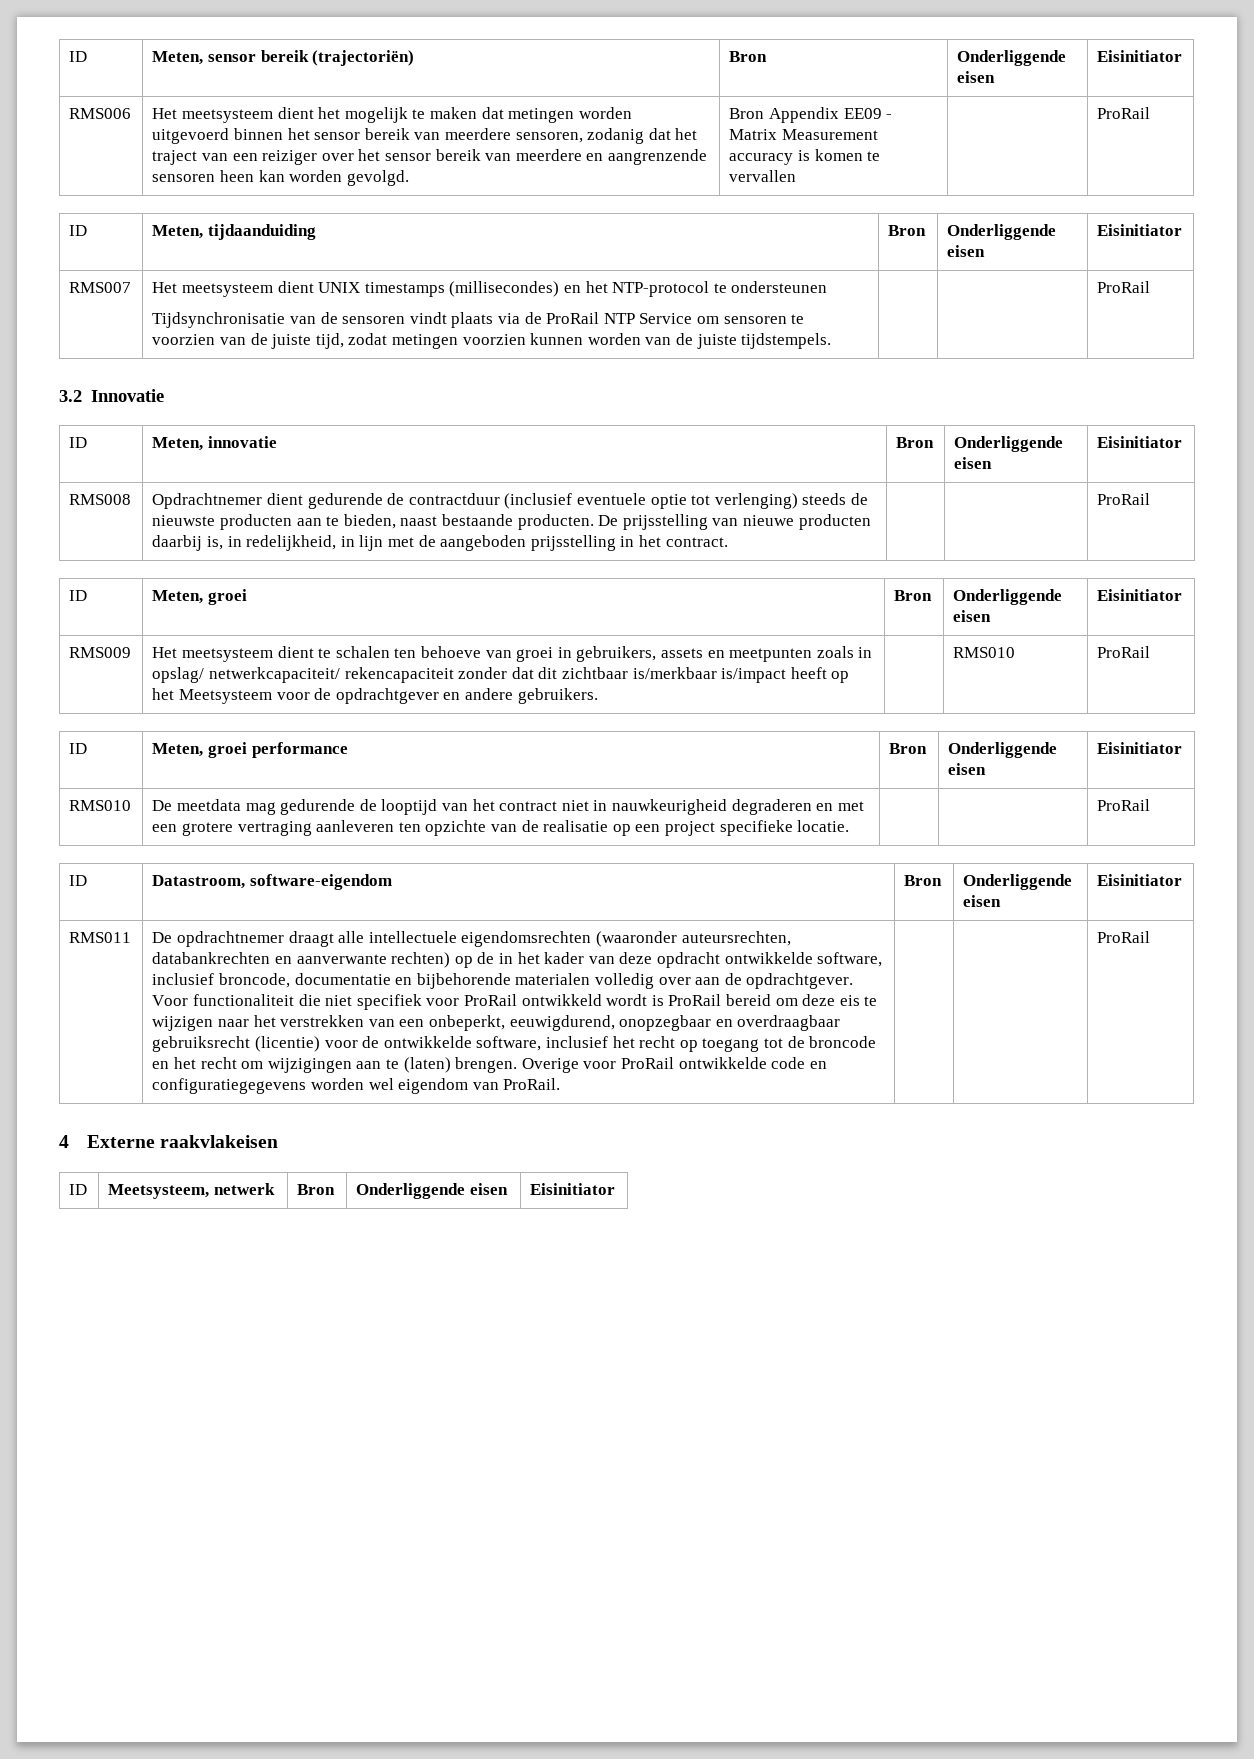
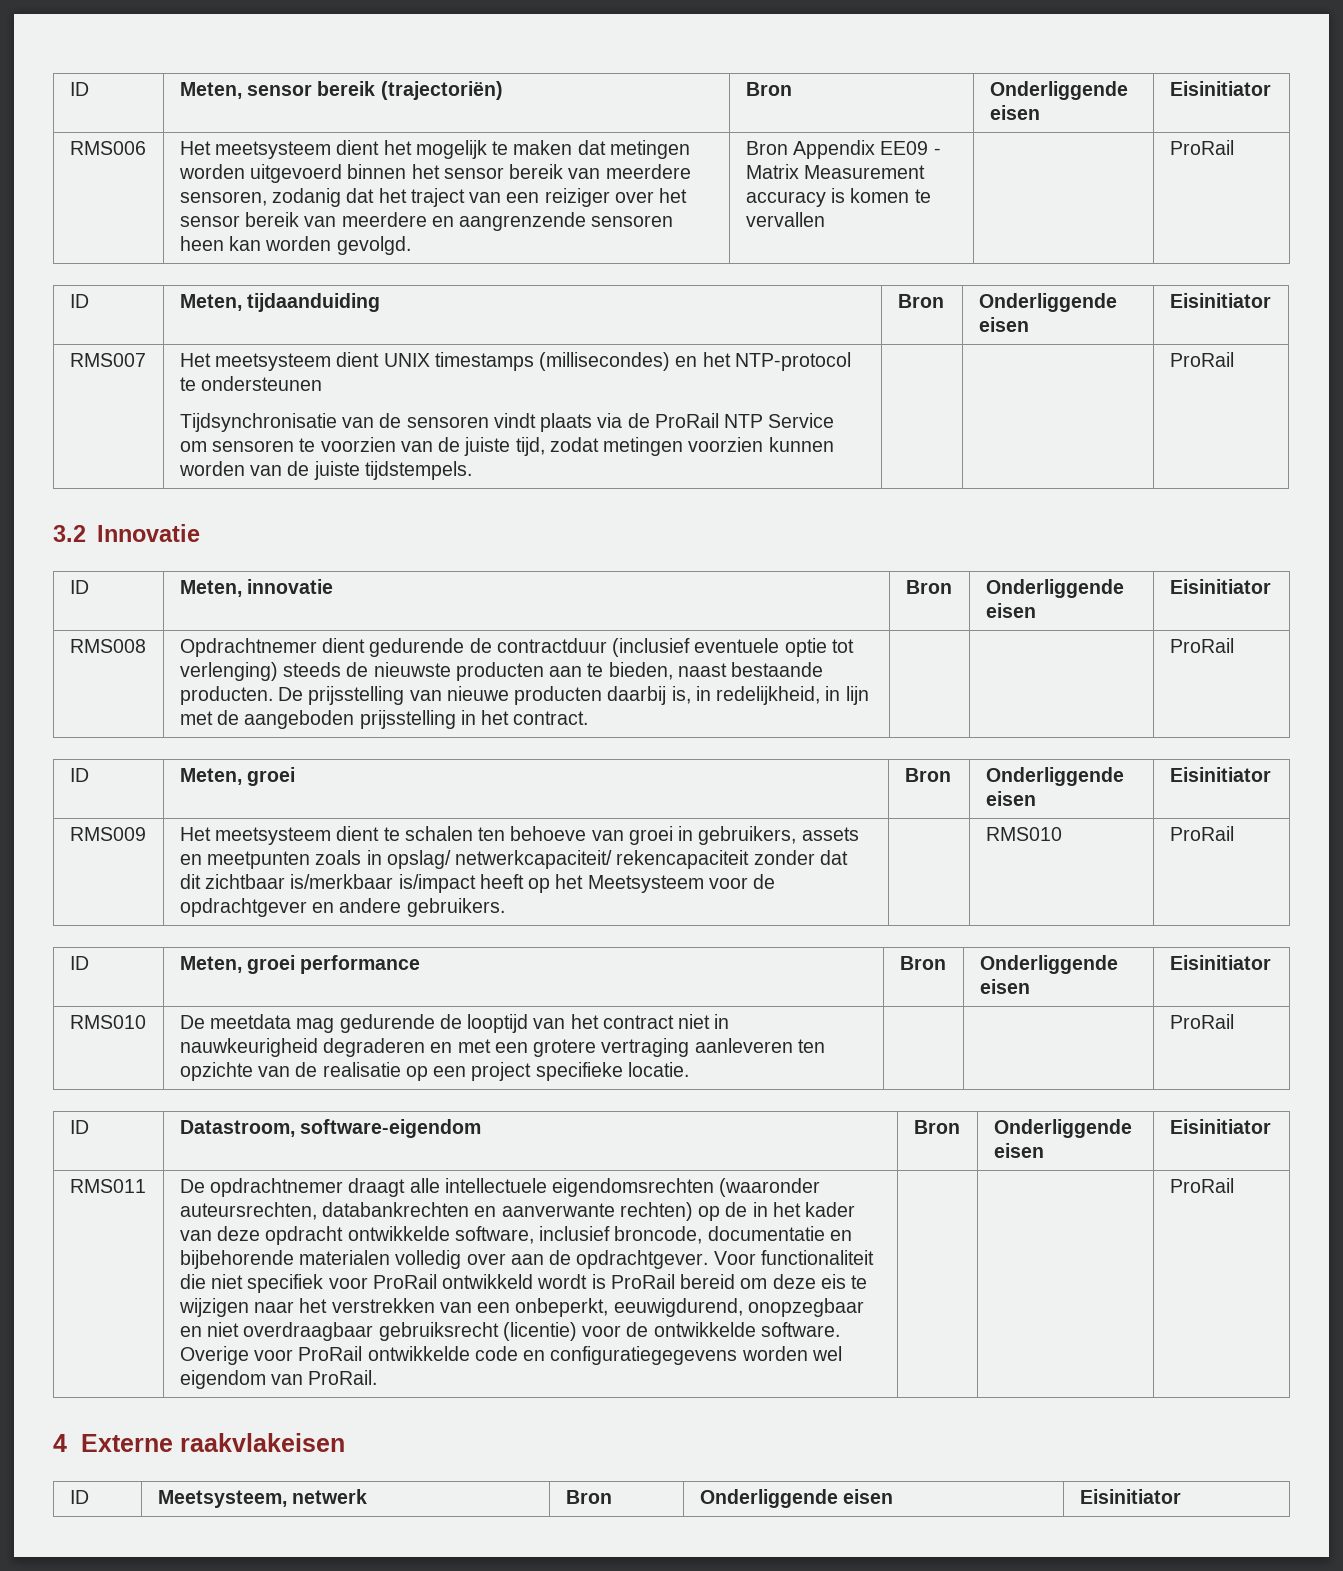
(733, 1023) none -> [207,1322,240,1337] niet
[476,1036,877,1052] [152,1057,518,1073] software, inclusief het recht op toegang tot de broncode en het recht om wijzigingen aan te (laten) brengen. -> [760,1322,840,1337] software.

